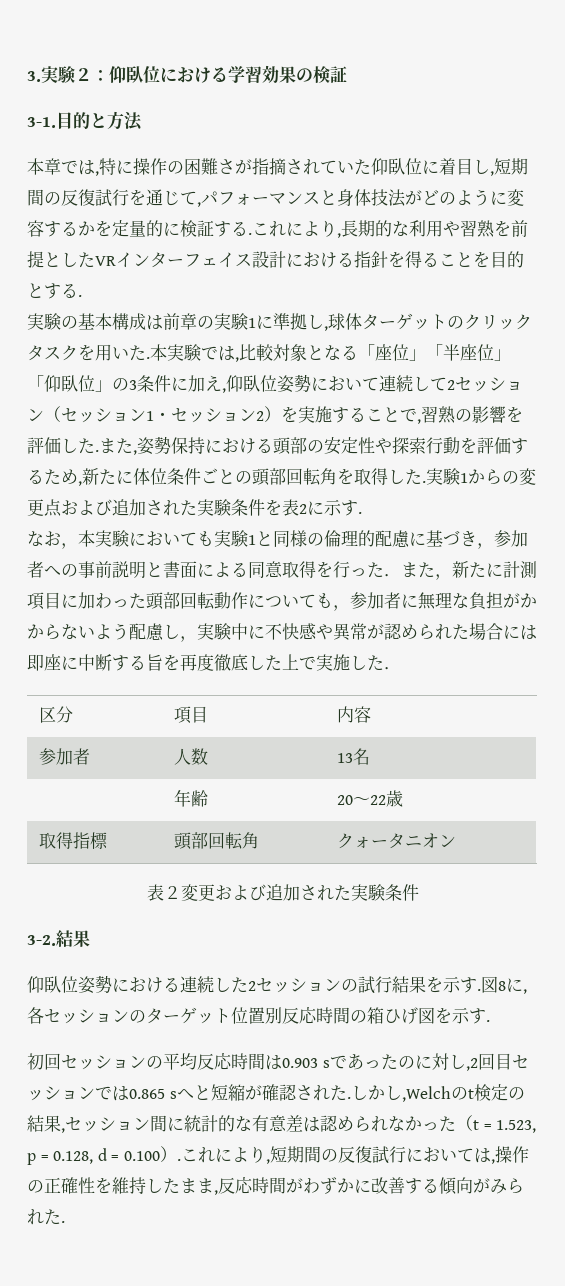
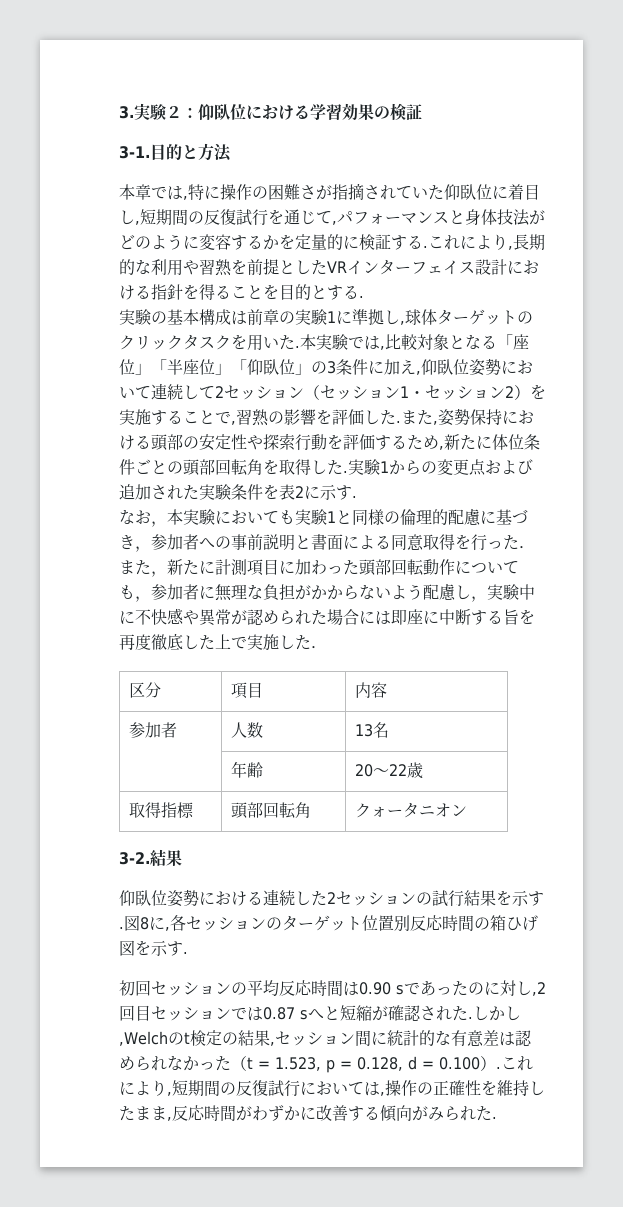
[146,884,419,901] // 表２変更および追加された実験条件 -> (468, 810) none
[282,1058,318,1068] 0.903 -> [359,982,391,995] 0.90
[129,1089,165,1099] 0.865 -> [263,1007,295,1020] 0.87

